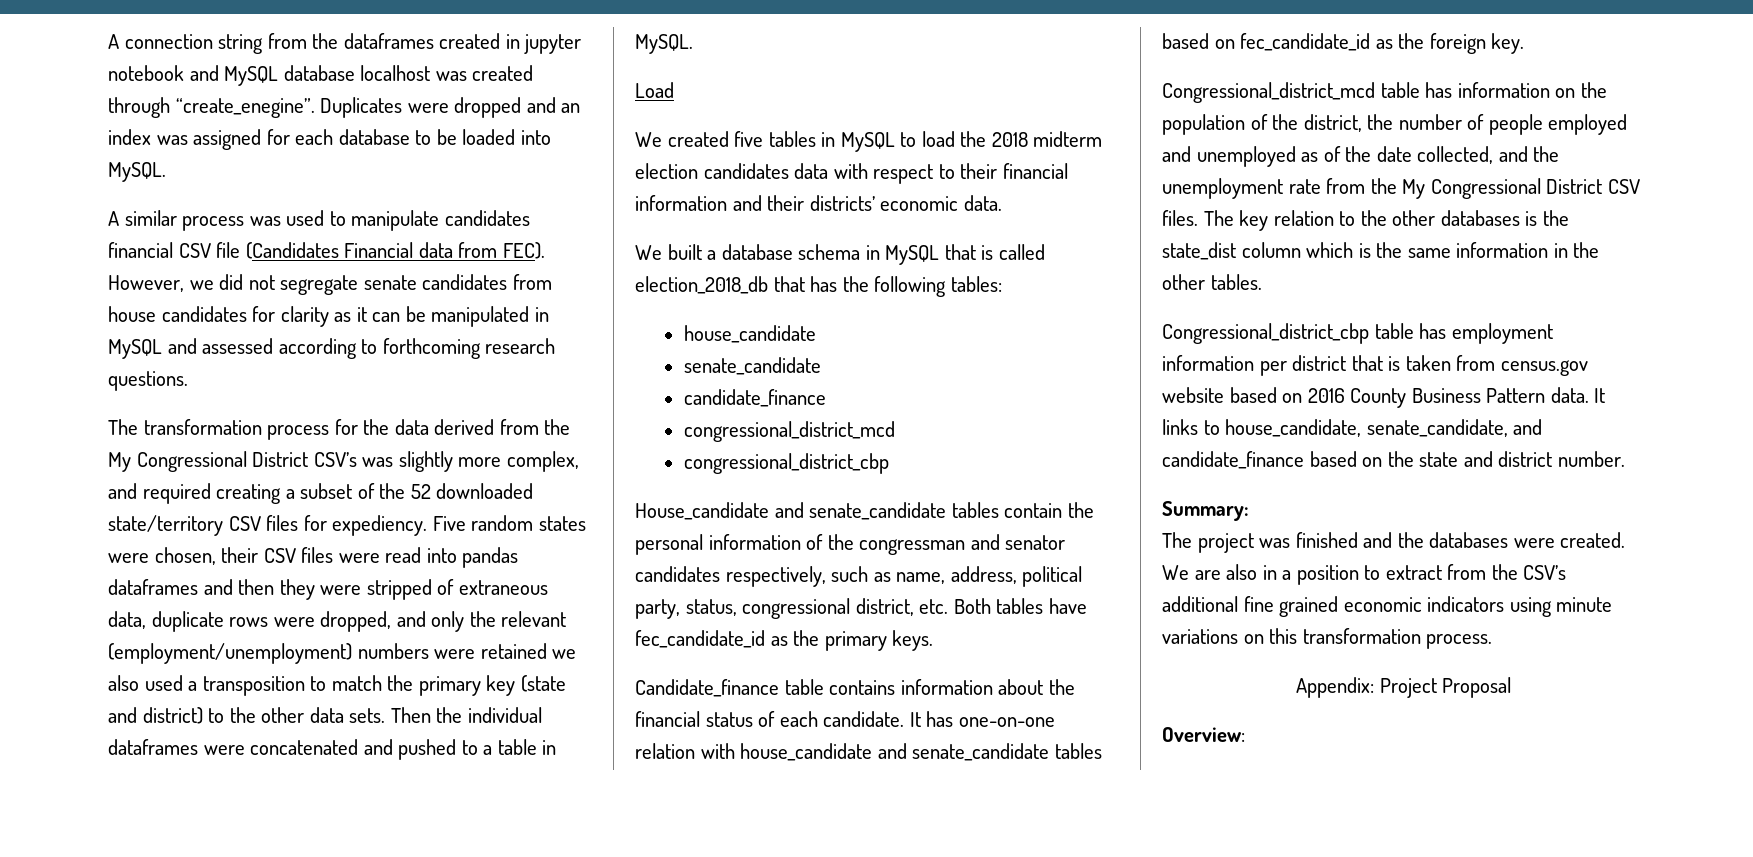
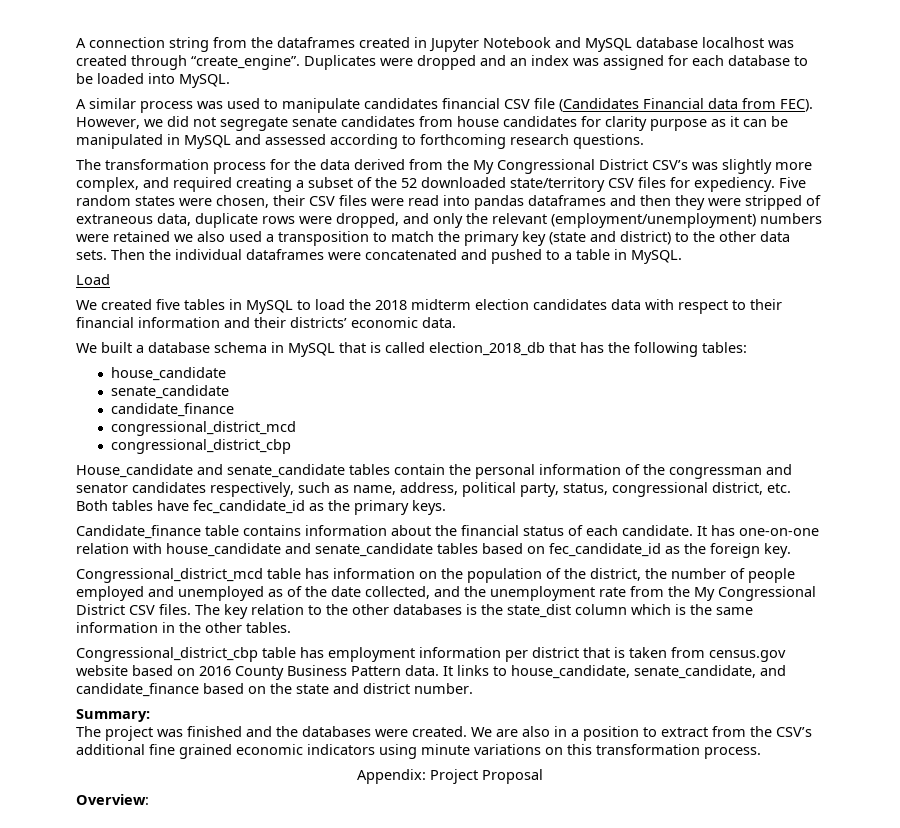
[524,34,582,54] [108,65,184,81] jupyter notebook -> [429,37,551,52] Jupyter Notebook
[175,98,315,118] “create_enegine”. -> [191,55,300,70] “create_engine”.
(329, 316) none -> [650,119,707,131] purpose

